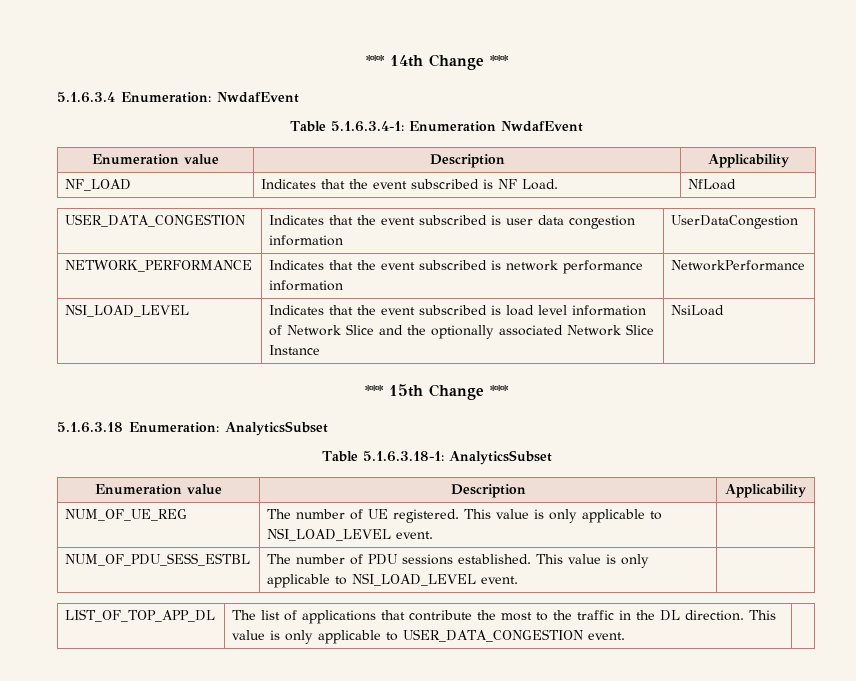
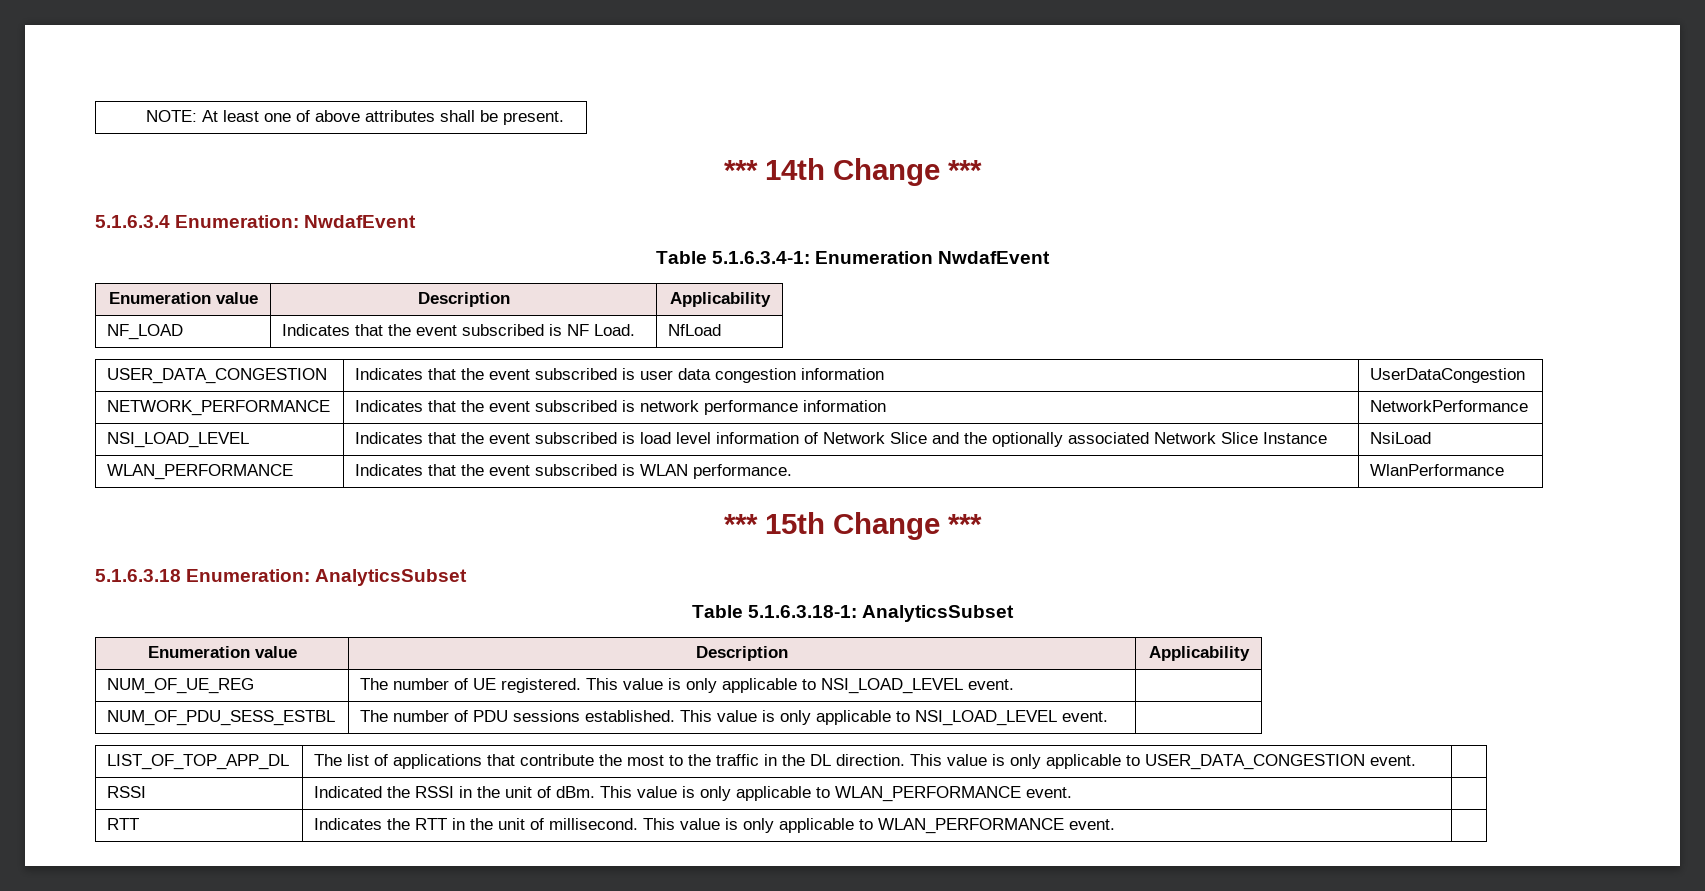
(365, 60) none -> [146,110,565,125] NOTE: At least one of above attributes shall be present. //
(725, 310) none -> [107,464,294,480] [355,464,793,479] [1370,464,1505,476] // WLAN_PERFORMANCE | Indicates that the event subscribed is WLAN performance. | WlanPerformance
(626, 636) none -> [107,786,147,798] [314,786,1073,802] [107,818,140,830] [314,818,1116,834] // RSSI | Indicated the RSSI in the unit of dBm. This value is only applicable to WLAN_PERFORMANCE event. | // RTT | Indicates the RTT in the unit of millisecond. This value is only applicable to WLAN_PERFORMANCE event. |

